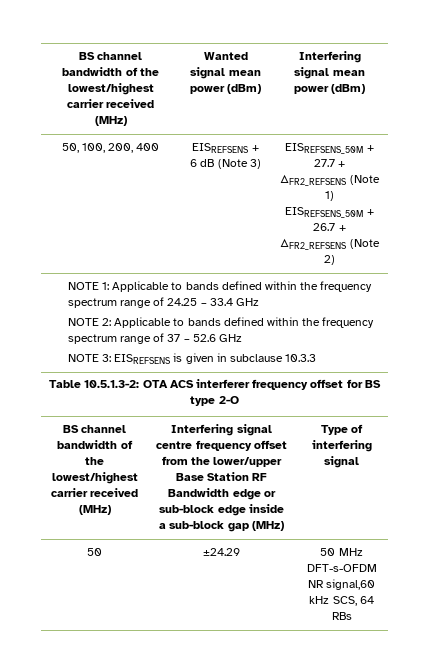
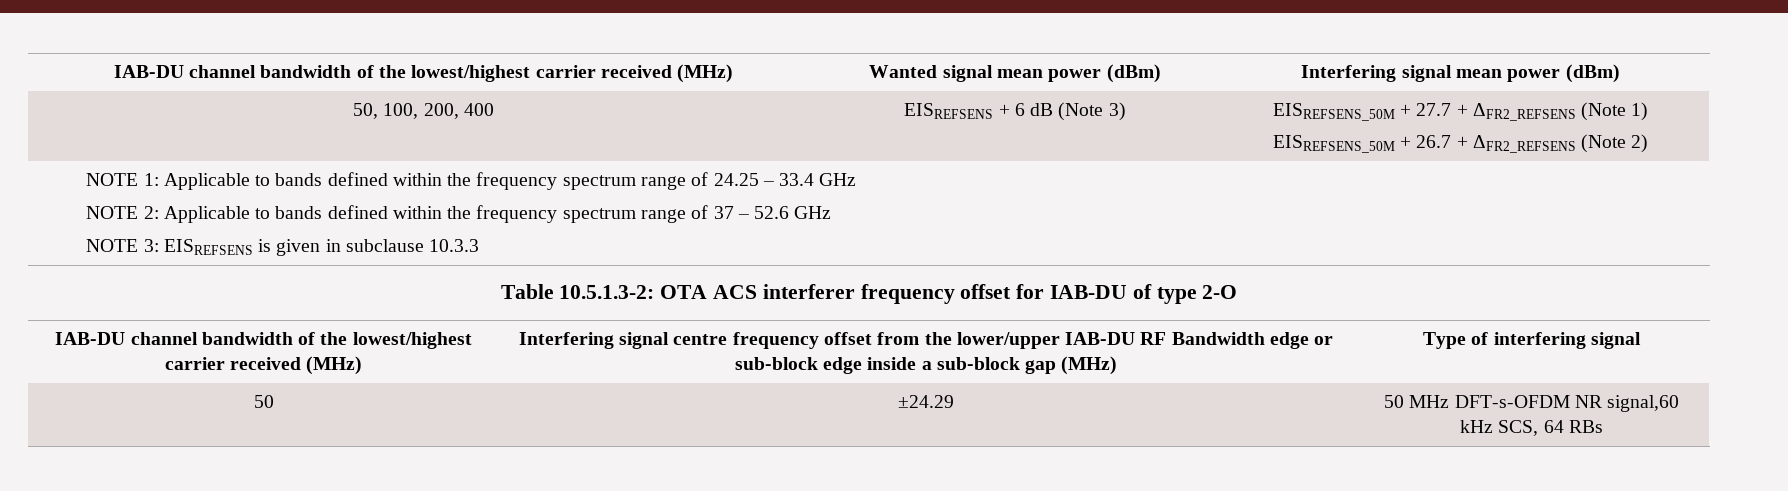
[78,52,95,60] BS -> [113,65,184,78] IAB-DU
[364,380,381,388] BS -> [1050,284,1152,299] IAB-DU of
[62,425,79,433] BS -> [55,332,126,345] IAB-DU
[175,472,250,481] Base Station -> [1065,332,1136,345] IAB-DU

